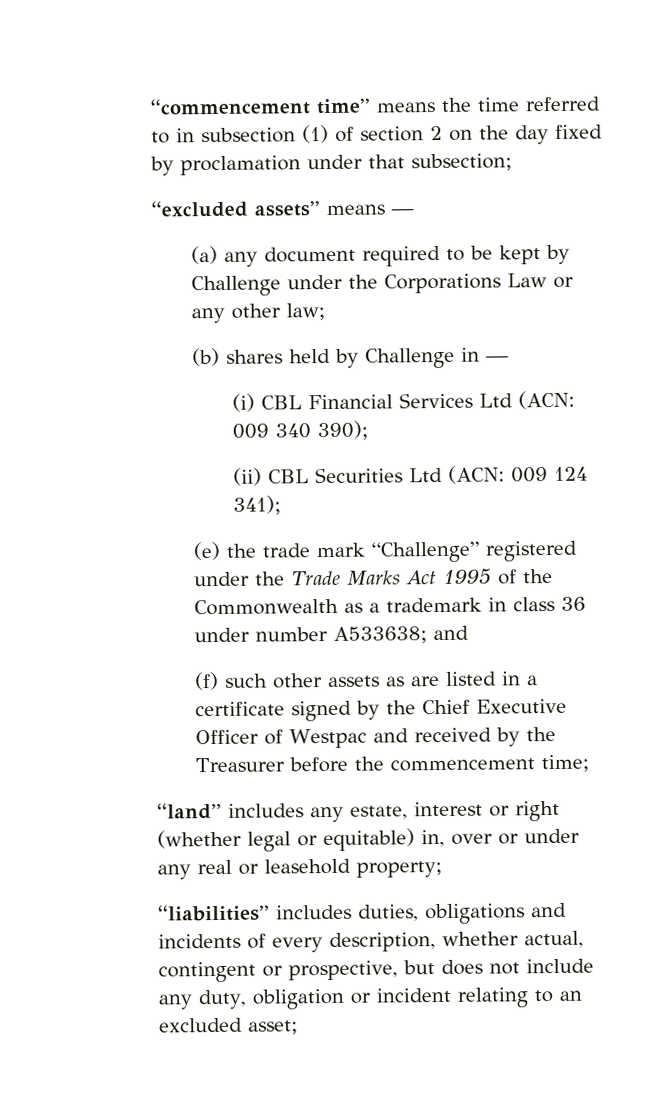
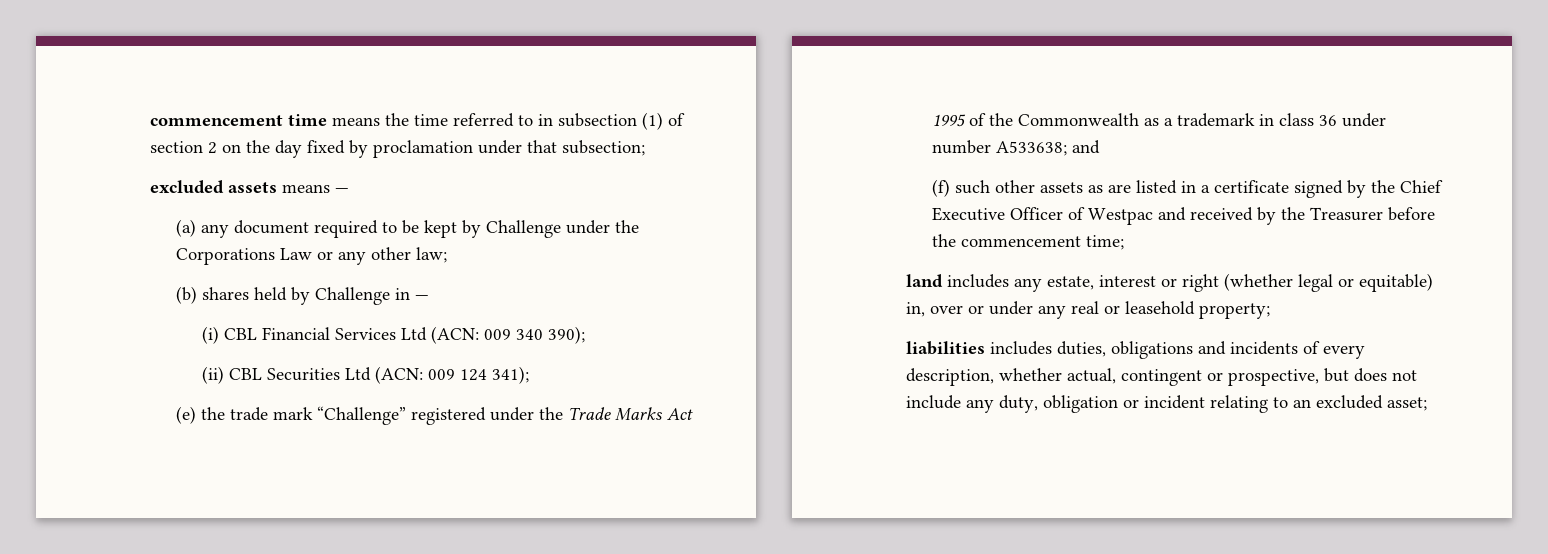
[149,98,371,116] “commencement time” -> [150,114,328,126] commencement time
[150,200,320,218] “excluded assets” -> [150,180,278,194] excluded assets
[156,802,222,820] “land” -> [906,274,944,288] land
[157,904,270,922] “liabilities” -> [906,341,986,355] liabilities

